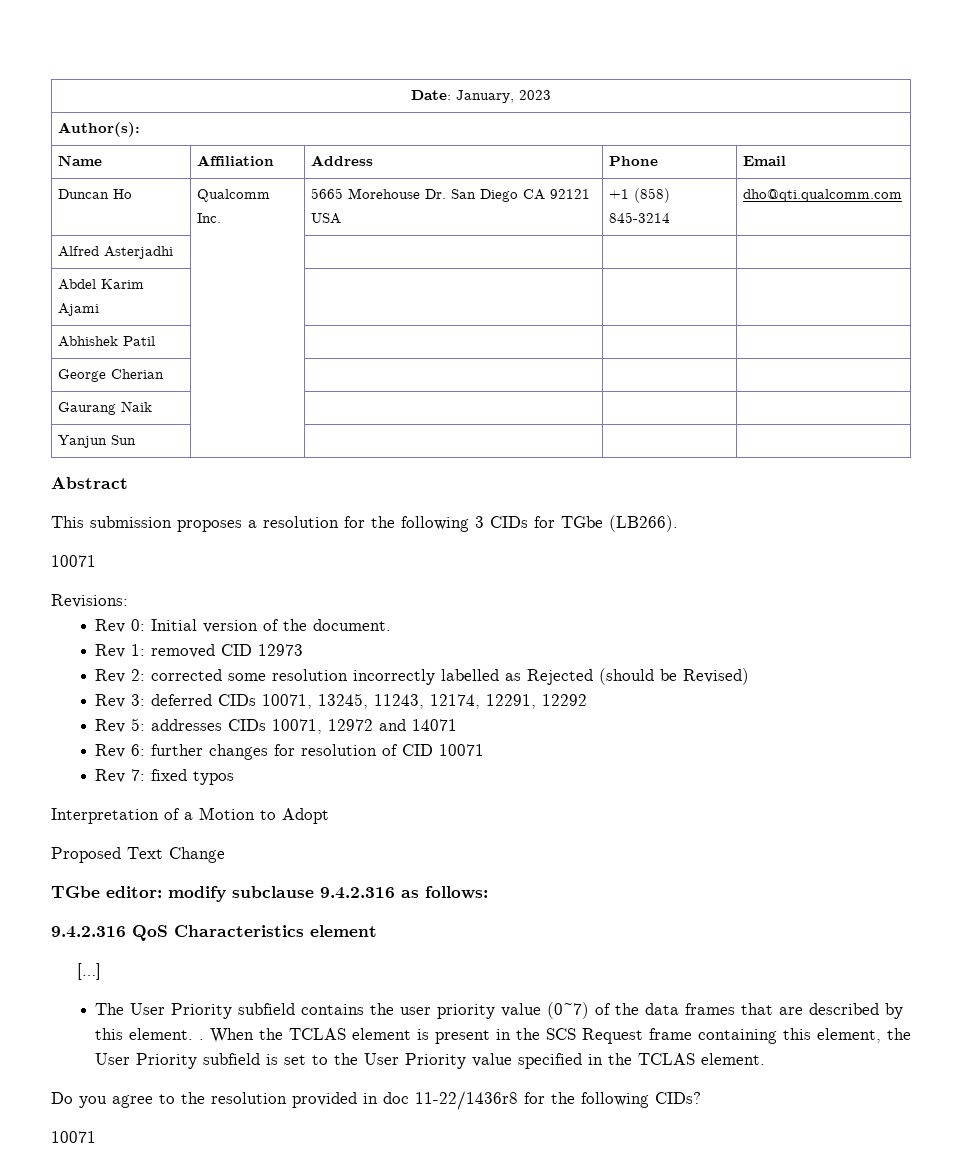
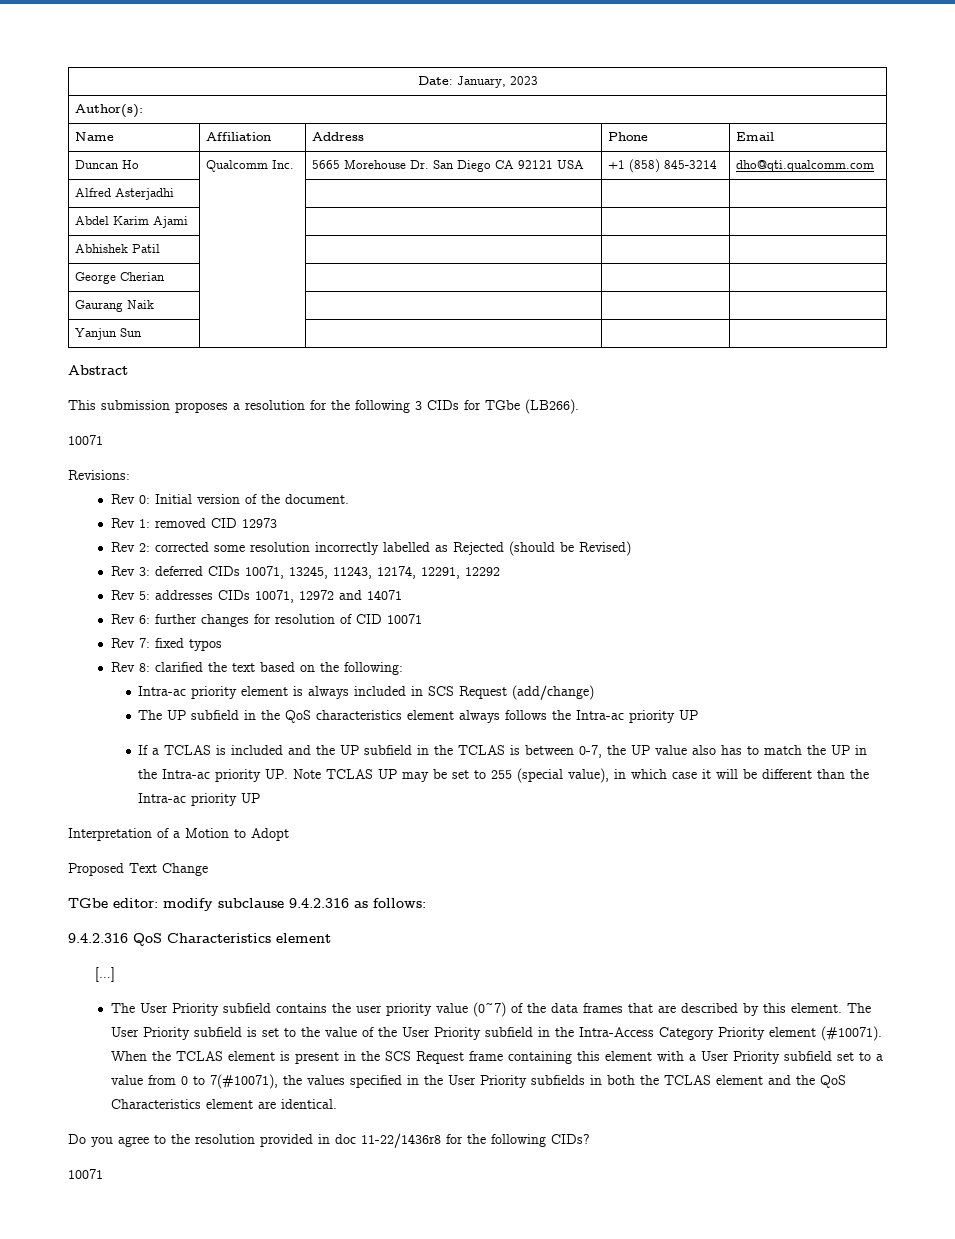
(235, 778) none -> [110,662,403,675] [138,685,595,700] [138,710,699,723] [138,745,868,758] [138,768,870,783] [138,793,261,806] // Rev 8: clarified the text based on the following: // Intra-ac priority element is always included in SCS Request (add/change) // The UP subfield in the QoS characteristics element always follows the Intra-ac priority UP // If a TCLAS is included and the UP subfield in the TCLAS is between 0-7, the UP value also has to match the UP in the Intra-ac priority UP. Note TCLAS UP may be set to 255 (special value), in which case it will be different than the Intra-ac priority UP
[199,1039,205,1040] . -> [846,1003,871,1013] [110,1026,882,1041] The User Priority subfield is set to the value of the User Priority subfield in the Intra-Access Category Priority element (#10071).
[817,1028,912,1043] [95,1053,766,1069] element, the User Priority subfield is set to the User Priority value specified in the TCLAS element. -> [604,1051,883,1064] [110,1074,846,1089] [110,1099,337,1109] element with a User Priority subfield set to a value from 0 to 7(#10071), the values specified in the User Priority subfields in both the TCLAS element and the QoS Characteristics element are identical.

